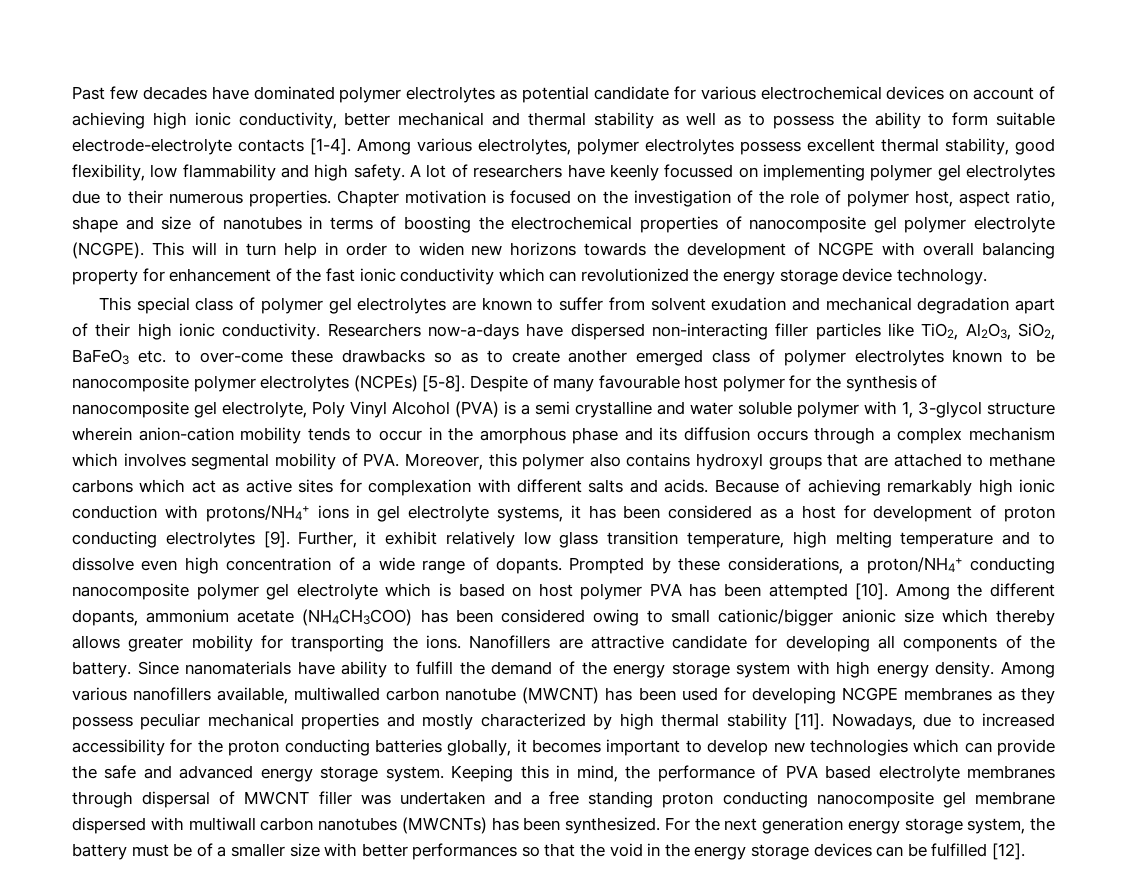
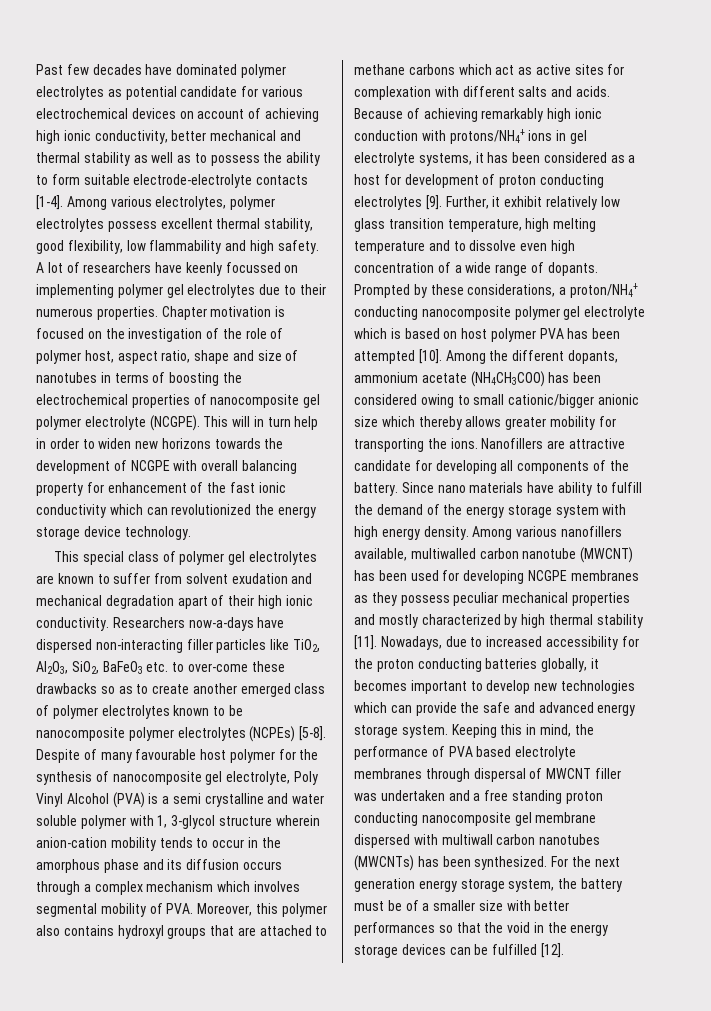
[185,661,292,675] nanomaterials -> [437,482,524,493] nano materials

